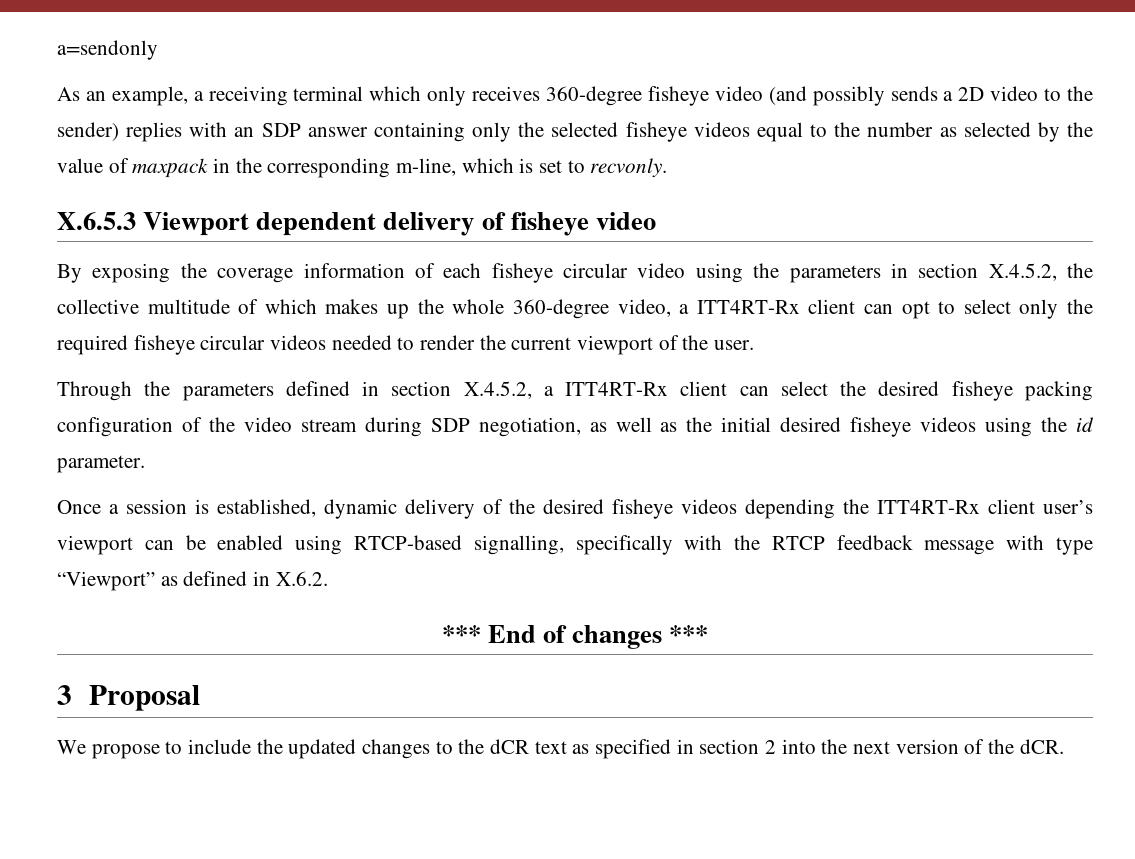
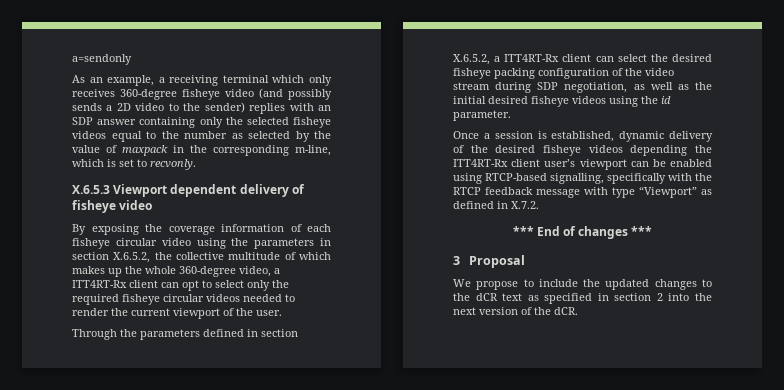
[988,263,1057,281] X.4.5.2, -> [113,252,151,263] X.6.5.2,
[463,381,532,399] X.4.5.2, -> [453,54,490,65] X.6.5.2,
[275,571,328,586] X.6.2. -> [511,201,539,209] X.7.2.

